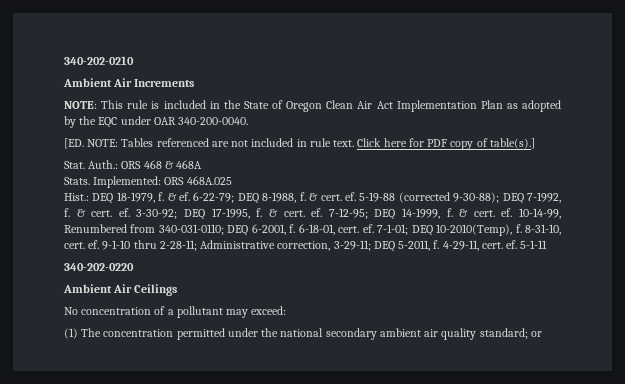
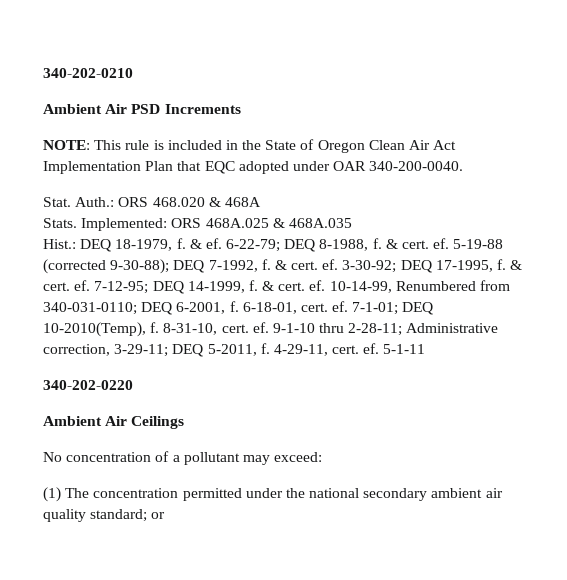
(133, 82) none -> [131,104,161,114] PSD
[506,100,561,112] [64,116,249,128] [64,138,535,150] as adopted by the EQC under OAR 340-200-0040. // [ED. NOTE: Tables referenced are not included in rule text. Click here for PDF copy of table(s).] -> [177,161,464,174] that EQC adopted under OAR 340-200-0040.
[143,160,162,169] 468 -> [152,197,205,207] 468.020
(232, 180) none -> [272,218,352,228] & 468A.035

